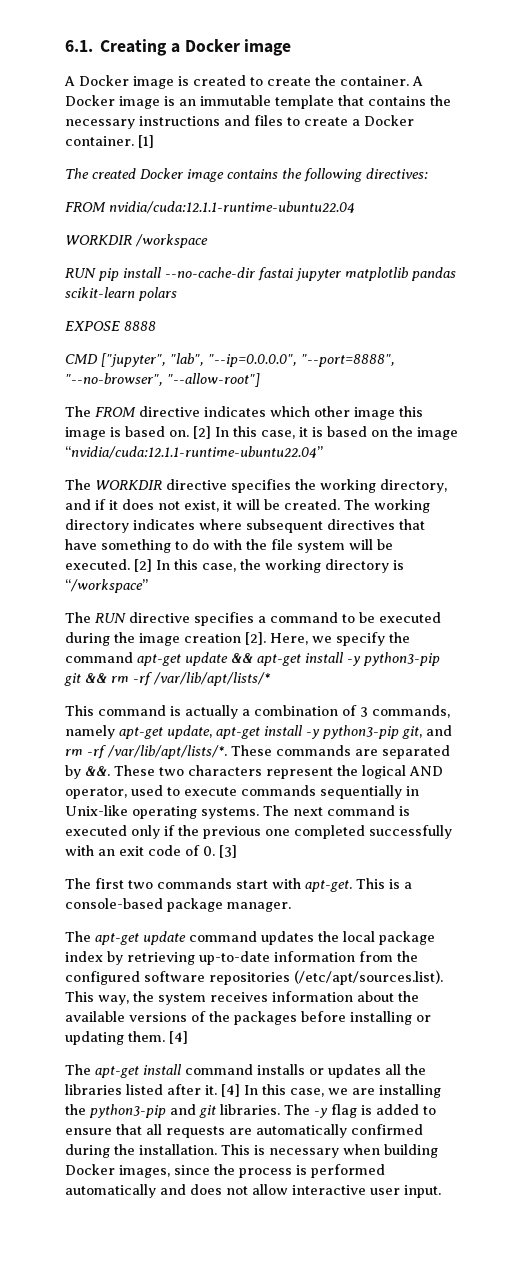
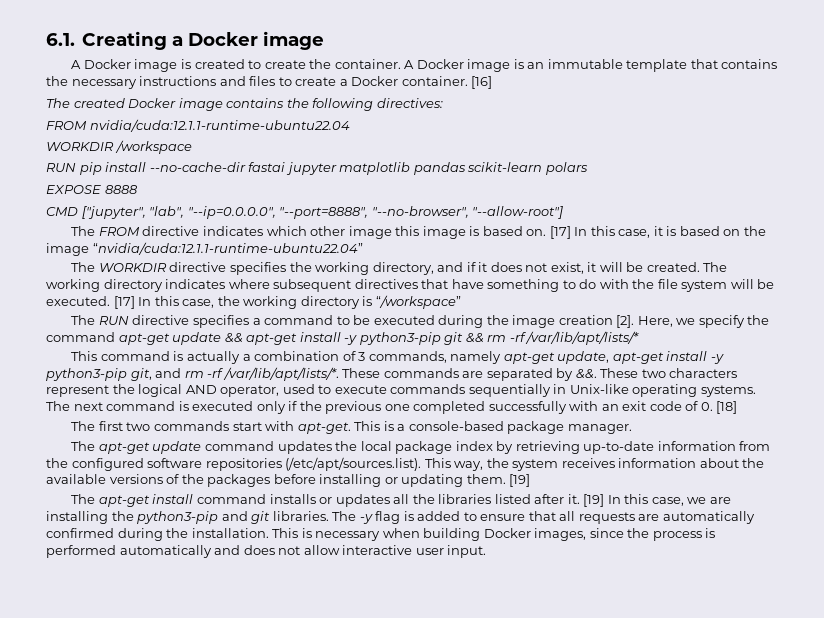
[138,135,154,148] [1] -> [471,76,493,89] [16]
[193,426,211,439] [2] -> [549,226,571,239] [17]
[134,559,152,572] [2] -> [113,296,135,309] [17]
[219,845,237,858] [3] -> [716,401,738,414] [18]
[169,1031,188,1044] [4] -> [509,474,531,487] [19]
[221,1084,240,1097] [4] -> [583,494,605,507] [19]

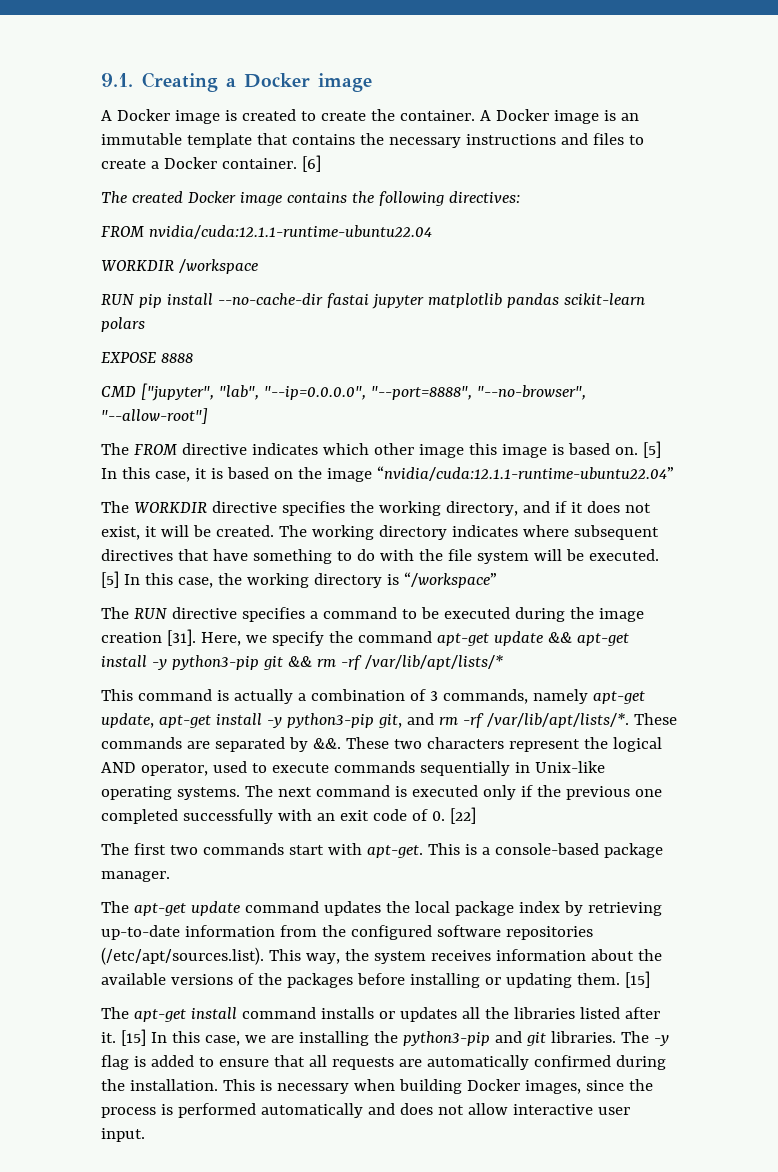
[46,33,75,46] 6.1. -> [101,73,133,87] 9.1.
[471,76,493,89] [16] -> [301,155,321,172] [6]
[549,226,571,239] [17] -> [642,441,661,458] [5]
[113,296,135,309] [17] -> [101,571,119,588] [5]
[616,315,635,328] [2]. -> [166,629,196,646] [31].
[716,401,738,414] [18] -> [449,807,476,824] [22]
[509,474,531,487] [19] -> [624,971,650,988] [15]
[583,494,605,507] [19] -> [120,1029,146,1046] [15]

